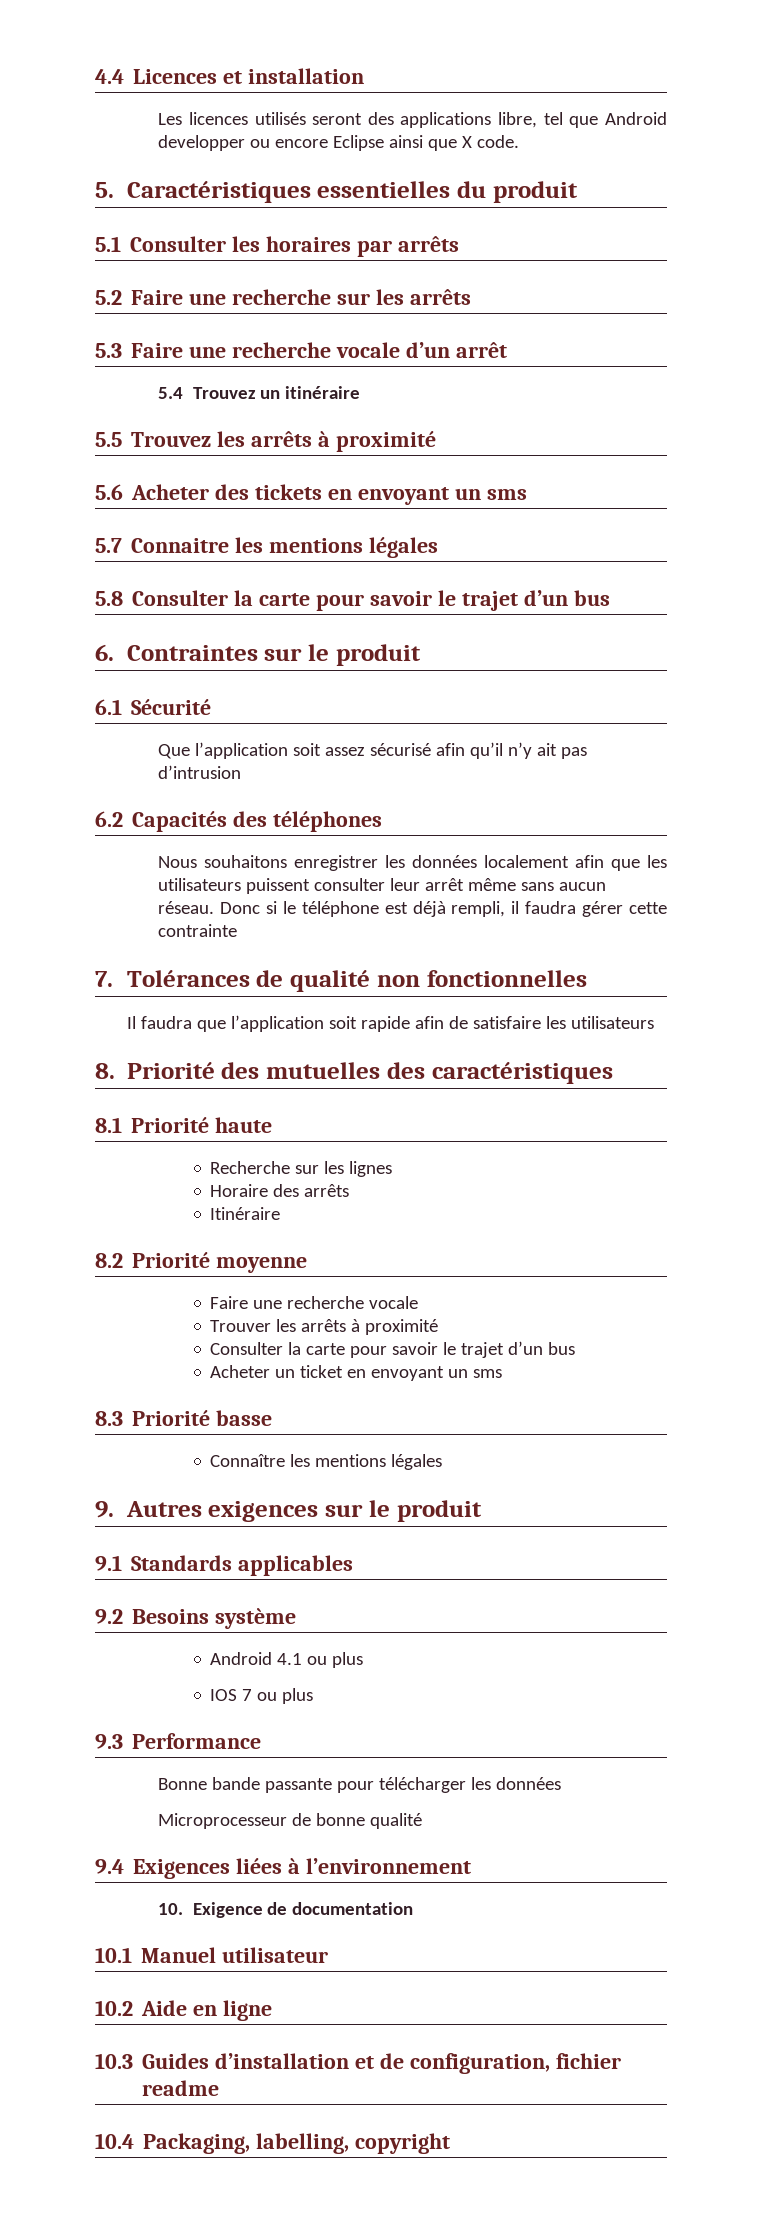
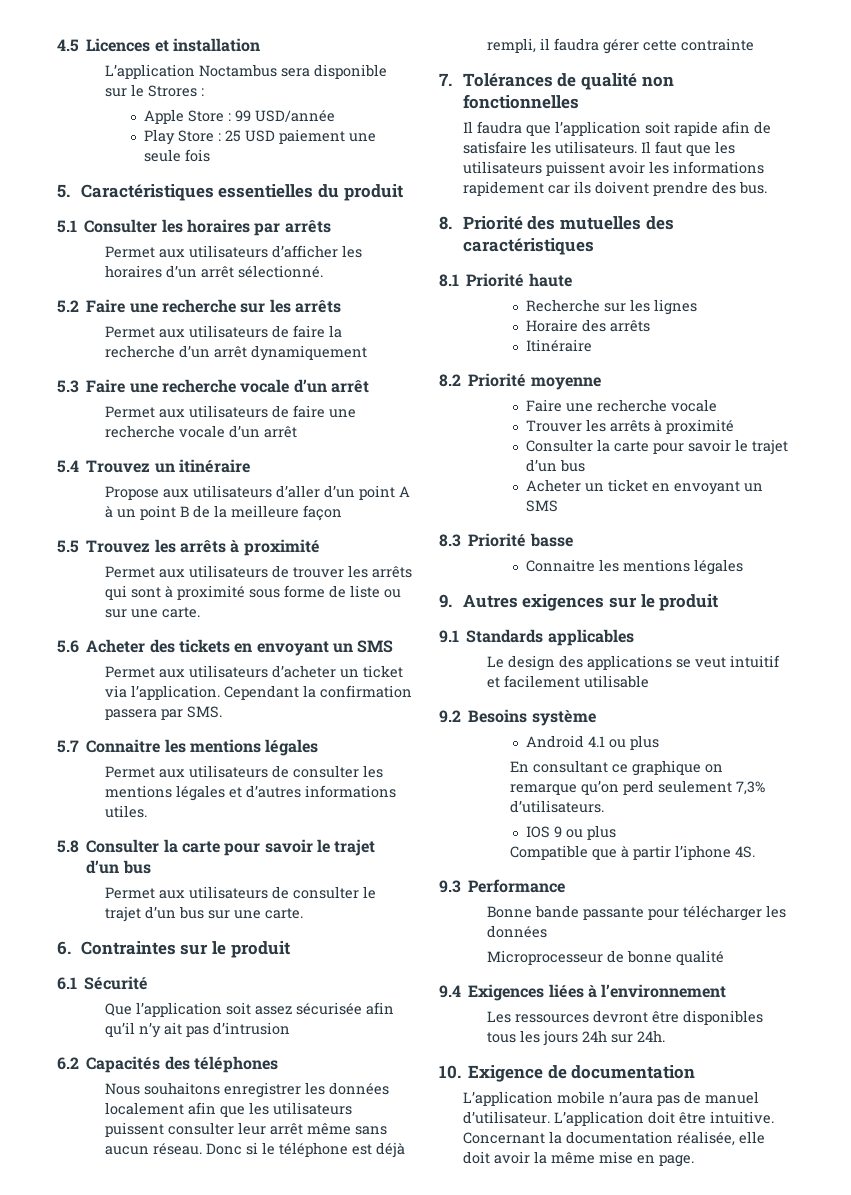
[95,69,124,84] 4.4 -> [57,39,79,52] 4.5
[158,112,667,128] [158,135,520,151] Les licences utilisés seront des applications libre, tel que Android developper ou encore Eclipse ainsi que X code. -> [104,64,387,79] [104,84,204,97] [144,109,336,124] [144,129,377,145] [144,149,211,162] L’application Noctambus sera disponible sur le Strores : // Apple Store : 99 USD/année // Play Store : 25 USD paiement une seule fois
(460, 244) none -> [104,245,362,258] [104,265,323,278] // Permet aux utilisateurs d’afficher les horaires d’un arrêt sélectionné.
(471, 297) none -> [104,325,342,338] [104,345,367,361] // Permet aux utilisateurs de faire la recherche d’un arrêt dynamiquement
[158,386,361,399] 5.4 Trouvez un itinéraire -> [104,405,356,418] [104,425,297,438] [57,459,250,473] [104,485,410,500] [104,505,342,521] Permet aux utilisateurs de faire une recherche vocale d’un arrêt // 5.4 Trouvez un itinéraire // Propose aux utilisateurs d’aller d’un point A à un point B de la meilleure façon
(437, 441) none -> [104,565,412,578] [104,585,401,600] [104,607,200,618] // Permet aux utilisateurs de trouver les arrêts qui sont à proximité sous forme de liste ou sur une carte.
[486,489,527,500] sms -> [357,640,394,653] [104,665,403,678] [104,685,412,700] [104,706,222,720] SMS // Permet aux utilisateurs d’acheter un ticket via l’application. Cependant la confirmation passera par SMS.
(439, 547) none -> [104,765,383,778] [104,785,396,801] [104,805,147,818] // Permet aux utilisateurs de consulter les mentions légales et d’autres informations utiles.
(610, 598) none -> [104,886,376,899] [104,906,303,922] // Permet aux utilisateurs de consulter le trajet d’un bus sur une carte.
[370,743,432,756] sécurisé -> [295,1002,362,1015] sécurisée
[570,1016,654,1029] utilisateurs -> [554,141,735,156] [462,161,764,176] [462,181,767,196] utilisateurs. Il faut que les utilisateurs puissent avoir les informations rapidement car ils doivent prendre des bus.
[473,1369,503,1378] sms -> [526,500,559,512] SMS
[210,1454,286,1467] Connaître -> [526,559,596,572] Connaitre
(354, 1565) none -> [486,655,780,671] [486,675,649,688] // Le design des applications se veut intuitif et facilement utilisable
(364, 1660) none -> [510,760,724,776] [510,780,766,795] [510,800,605,813] // En consultant ce graphique on remarque qu’on perd seulement 7,3% d’utilisateurs.
[242,1688,314,1704] 7 ou plus -> [554,825,617,840] [510,845,756,860] 9 ou plus // Compatible que à partir l’iphone 4S.
[158,1902,414,1918] [95,1947,329,1963] [95,2000,273,2021] [95,2053,621,2074] [142,2080,220,2096] [95,2133,451,2154] 10. Exigence de documentation // 10.1 Manuel utilisateur // 10.2 Aide en ligne // 10.3 Guides d’installation et de configuration, fichier readme // 10.4 Packaging, labelling, copyright -> [486,1010,763,1025] [486,1030,665,1046] [439,1065,696,1082] [462,1091,759,1106] [462,1111,774,1126] [462,1131,765,1146] [462,1151,694,1167] Les ressources devront être disponibles tous les jours 24h sur 24h. // 10. Exigence de documentation // L’application mobile n’aura pas de manuel d’utilisateur. L’application doit être intuitive. Concernant la documentation réalisée, elle doit avoir la même mise en page.

